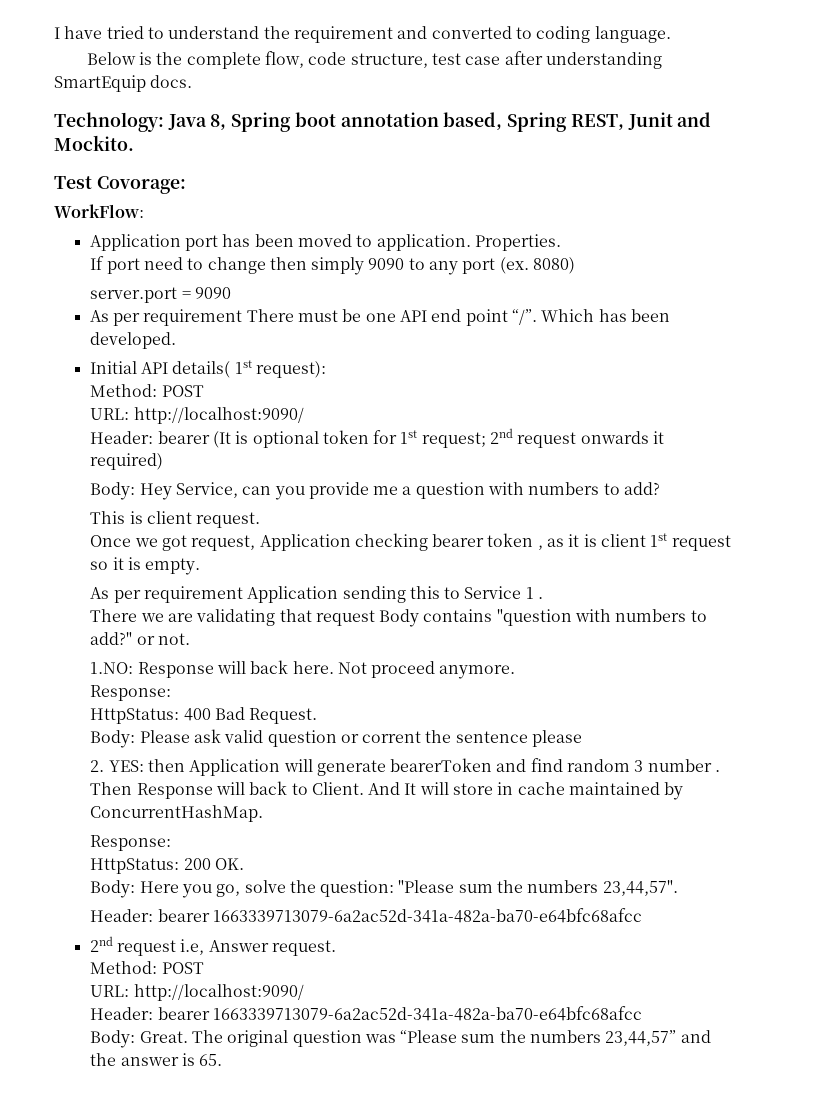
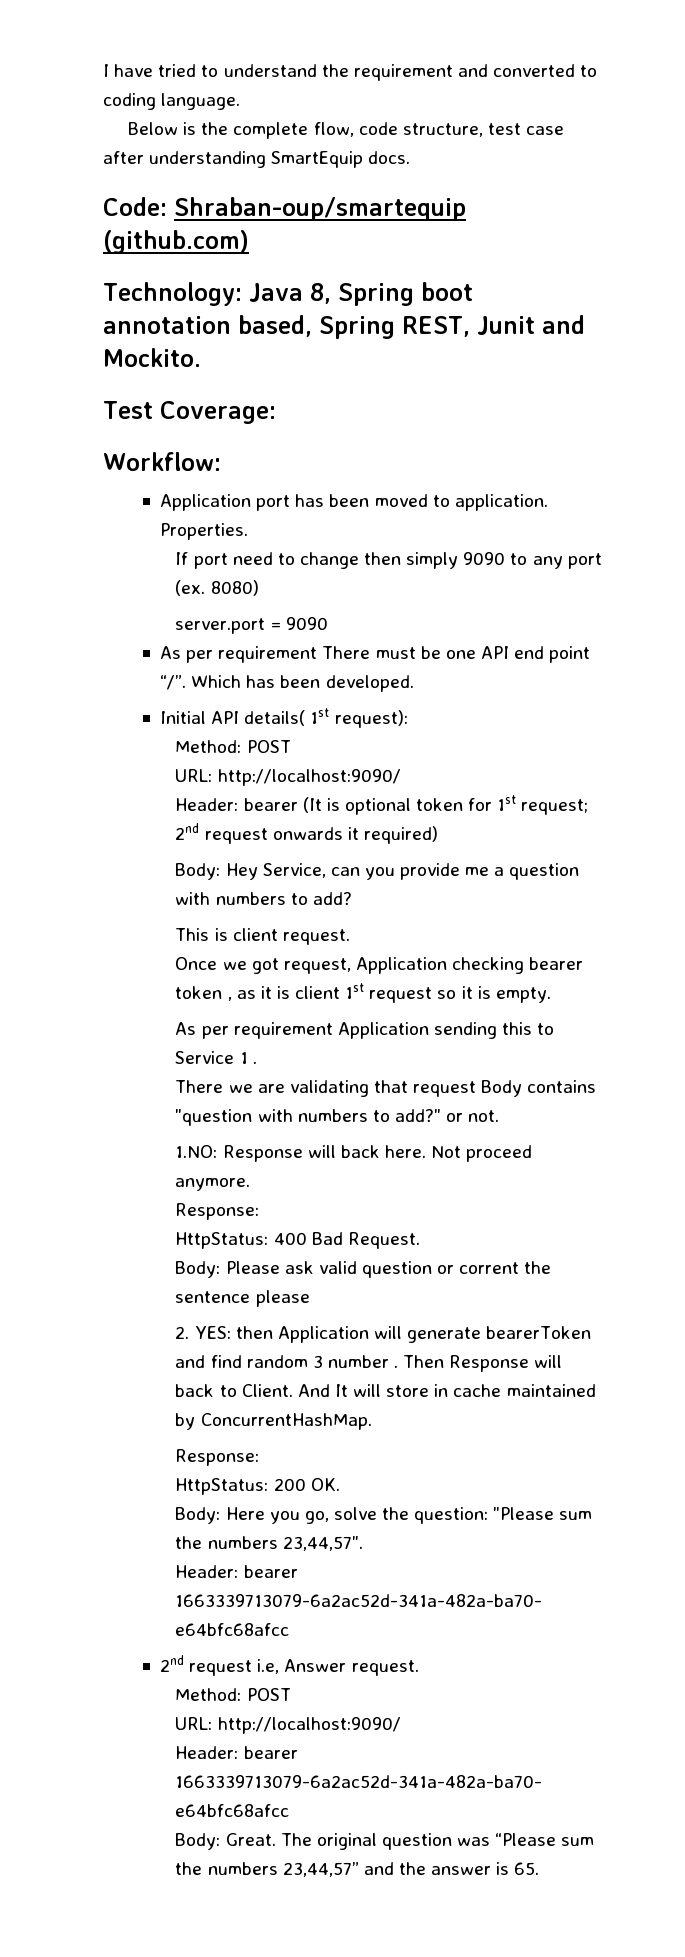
(193, 81) none -> [103,197,466,221] [103,230,249,254] // Code: Shraban-oup/smartequip (github.com)
[96,176,186,194] [54,204,144,218] Covorage: // WorkFlow: -> [159,401,276,424] [103,452,221,471] Coverage: // Workflow:

